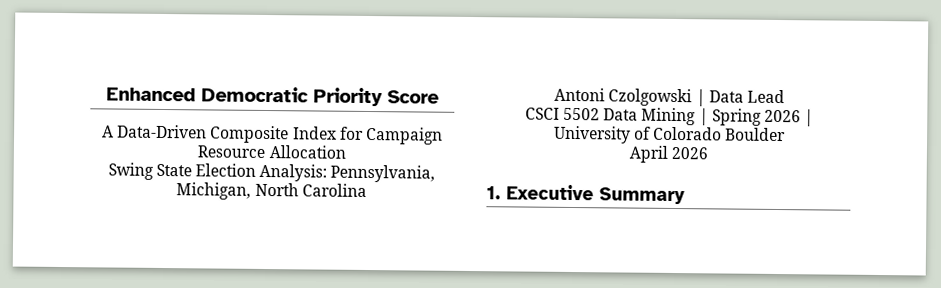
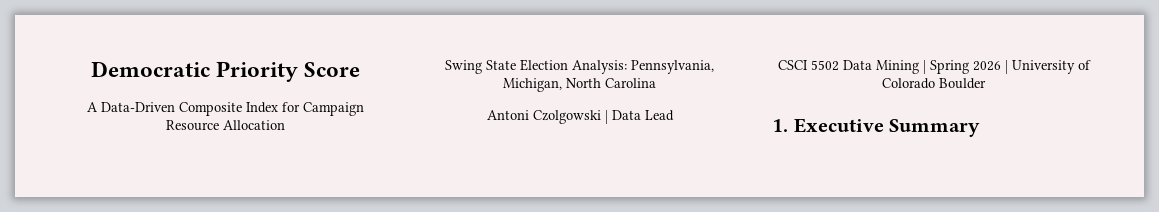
[106,87,196,102] Enhanced -> (90, 69) none
[628,145,709,163] // April 2026 -> (986, 83) none

